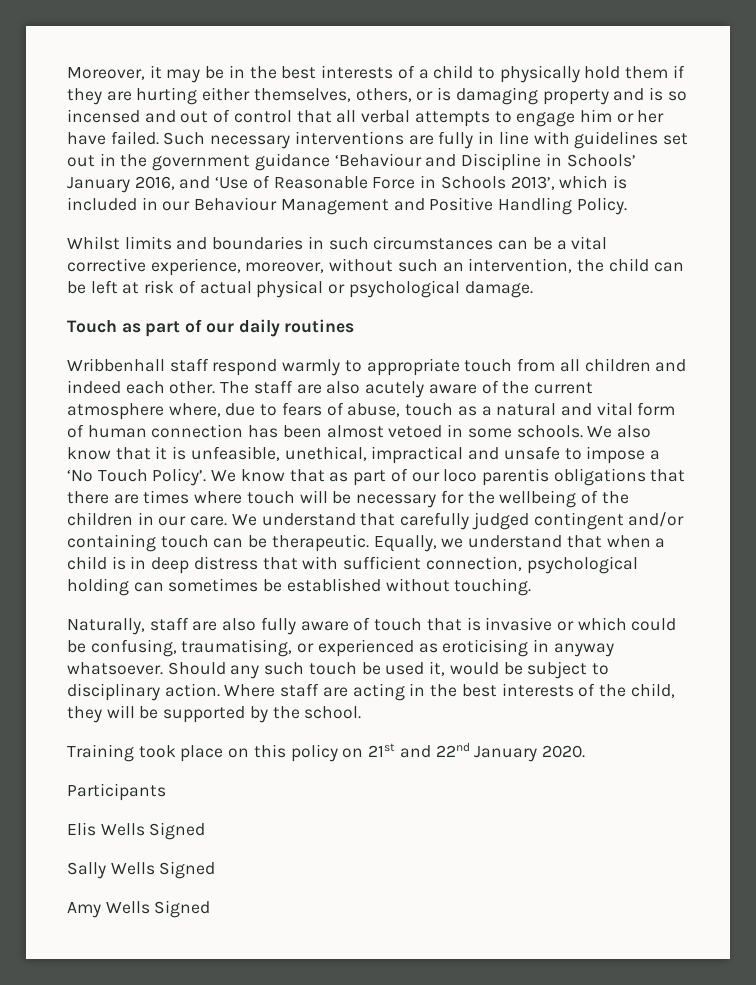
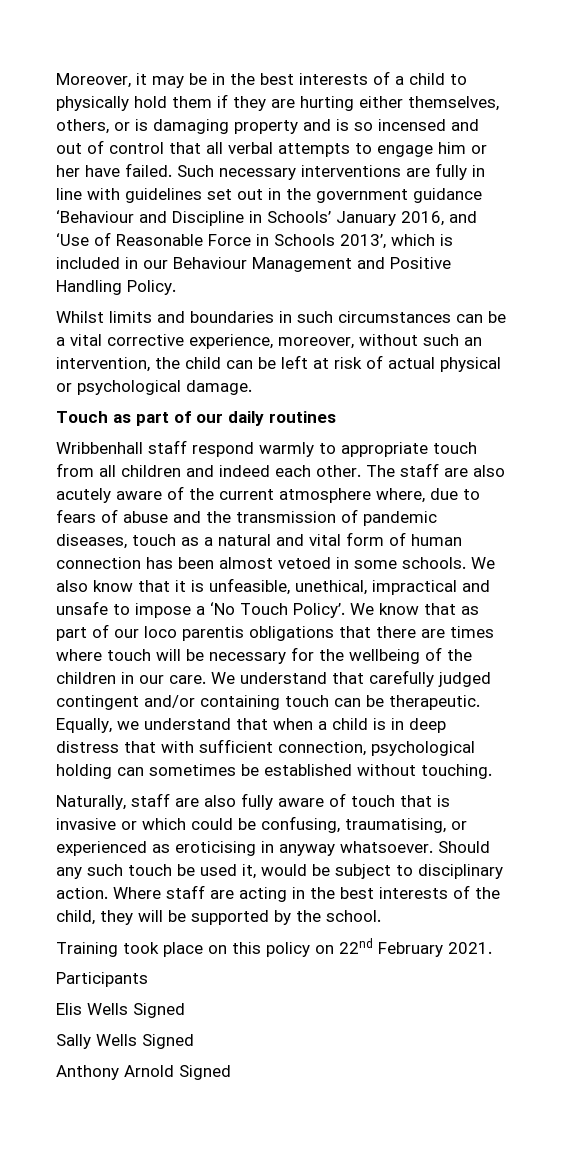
[347,403,401,417] abuse, -> [123,509,437,526] [56,534,127,549] abuse and the transmission of pandemic diseases,
[368,742,585,762] 21st and 22nd January 2020. -> [339,938,492,957] 22nd February 2021.
[67,901,150,918] Amy Wells -> [56,1065,174,1080] Anthony Arnold

